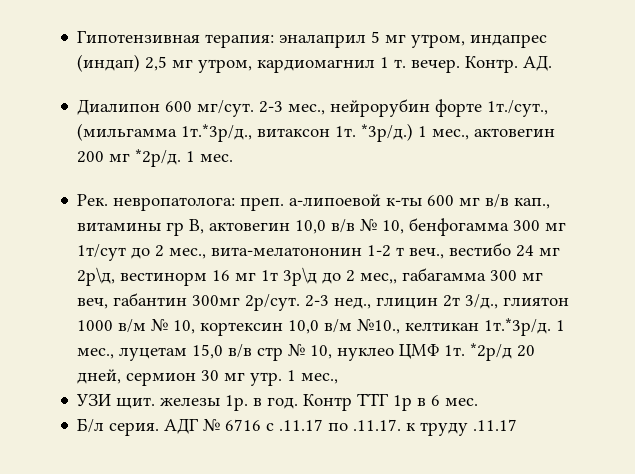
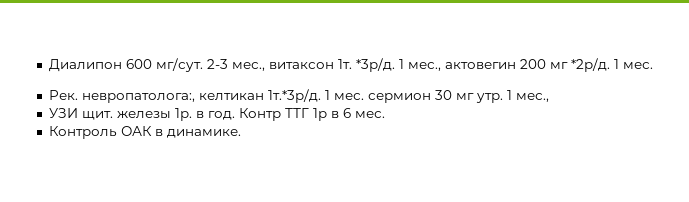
[77,30,548,48] [77,54,553,73] Гипотензивная терапия: эналаприл 5 мг утром, индапрес (индап) 2,5 мг утром, кардиомагнил 1 т. вечер. Контр. АД. // -> (48, 65) none
[330,99,549,117] [77,123,253,142] нейрорубин форте 1т./сут., (мильгамма 1т.*3р/д., -> (265, 66) none
[361,123,414,142] *3р/д.) -> [355,58,395,72] *3р/д.
[113,194,551,211] [77,218,567,236] [77,243,561,261] [77,267,544,286] [77,293,570,311] [77,318,566,336] [77,343,536,361] [77,369,122,384] невропатолога: преп. а-липоевой к-ты 600 мг в/в кап., витамины гр В, актовегин 10,0 в/в № 10, бенфогамма 300 мг 1т/сут до 2 мес., вита-мелатононин 1-2 т веч., вестибо 24 мг 2р\д, вестинорм 16 мг 1т 3р\д до 2 мес,, габагамма 300 мг веч, габантин 300мг 2р/сут. 2-3 нед., глицин 2т 3/д., глиятон 1000 в/м № 10, кортексин 10,0 в/м №10., келтикан 1т.*3р/д. 1 мес., луцетам 15,0 в/в стр № 10, нуклео ЦМФ 1т. *2р/д 20 дней, -> [81,89,364,103] невропатолога:, келтикан 1т.*3р/д. 1 мес.
[77,418,518,436] Б/л серия. АДГ № 6716 с .11.17 по .11.17. к труду .11.17 -> [48,126,241,139] Контроль ОАК в динамике.

